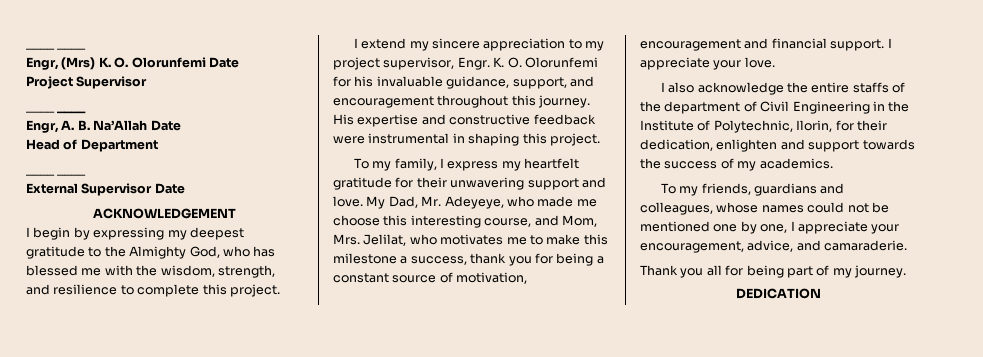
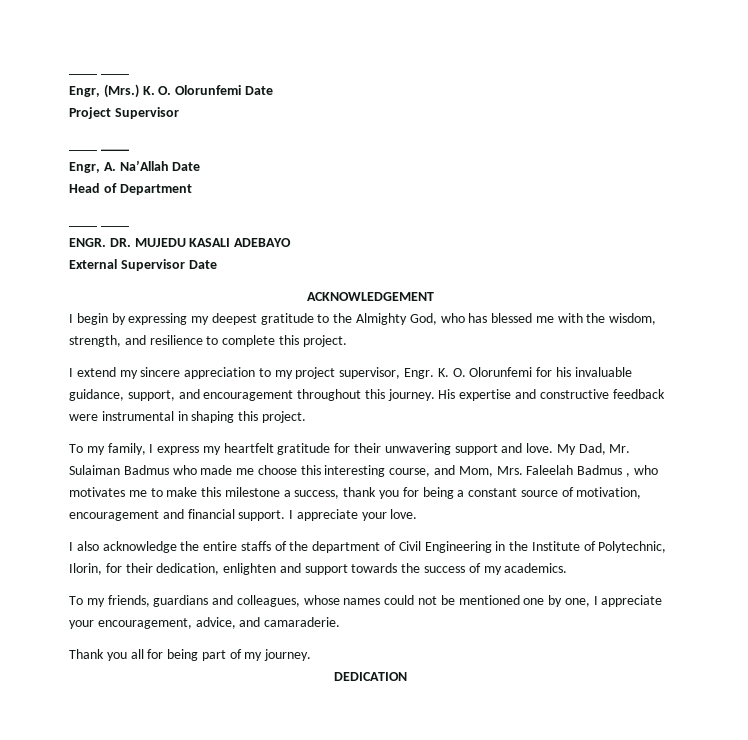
[26,48,87,50] [26,57,96,70] ____ ____ // Engr, (Mrs) -> [69,73,129,75] [69,84,139,98] ____ ____ // Engr, (Mrs.)
[77,120,90,131] B. -> (116, 166) none
(87, 175) none -> [69,238,292,247] // ENGR. DR. MUJEDU KASALI ADEBAYO
[444,196,504,209] Adeyeye, -> [69,465,169,475] Sulaiman Badmus
[363,234,407,246] Jelilat, -> [526,465,630,477] Faleelah Badmus ,

